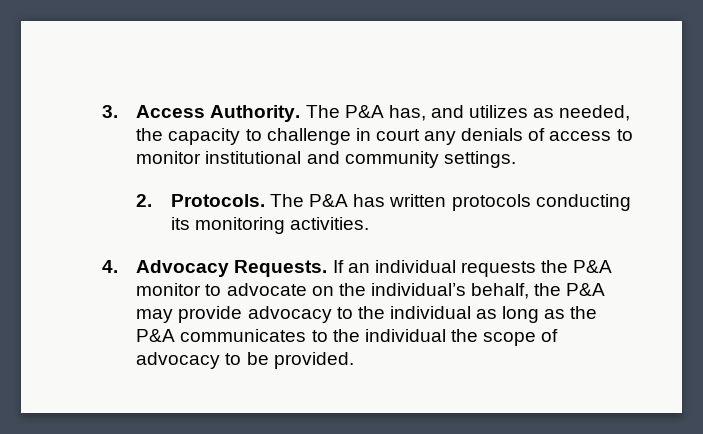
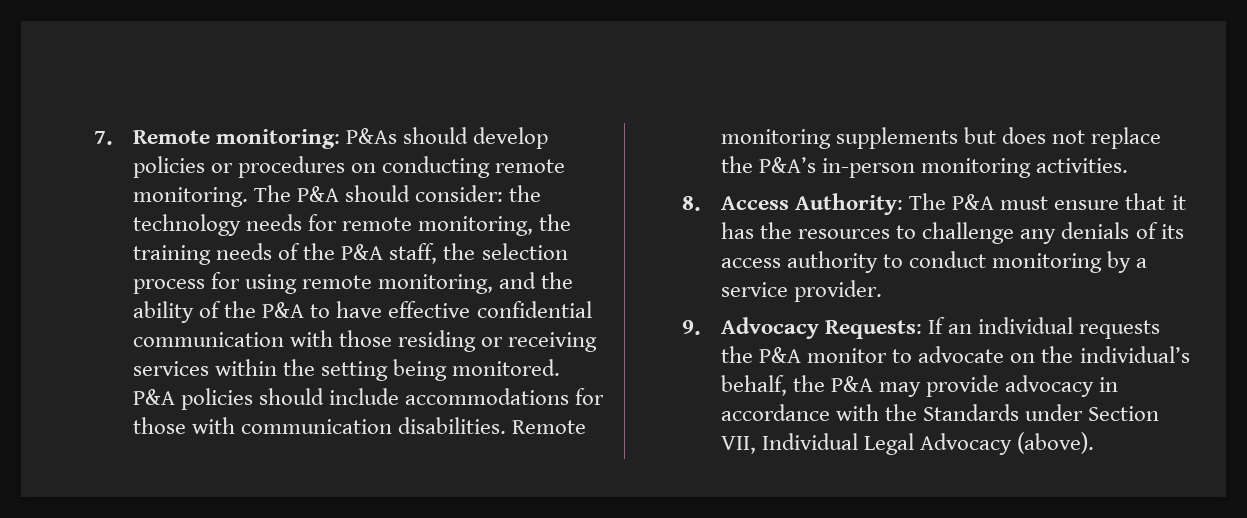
[101,105,631,122] [136,128,633,145] [136,151,516,168] [136,194,631,211] [170,217,370,234] [101,260,328,277] 3. Access Authority. The P&A has, and utilizes as needed, the capacity to challenge in court any denials of access to monitor institutional and community settings. // 2. Protocols. The P&A has written protocols conducting its monitoring activities. // 4. Advocacy Requests. -> [93,127,549,149] [132,156,566,178] [132,185,542,207] [132,214,572,236] [132,243,568,265] [132,272,574,294] [132,301,592,323] [132,330,598,352] [132,359,561,381] [132,388,605,410] [132,417,587,434] [720,127,1162,149] [720,156,1129,178] [681,193,1186,215] [720,222,1184,244] [720,251,1148,273] [720,280,883,302] [681,317,923,339] 7. Remote monitoring: P&As should develop policies or procedures on conducting remote monitoring. The P&A should consider: the technology needs for remote monitoring, the training needs of the P&A staff, the selection process for using remote monitoring, and the ability of the P&A to have effective confidential communication with those residing or receiving services within the setting being monitored. P&A policies should include accommodations for those with communication disabilities. Remote monitoring supplements but does not replace the P&A’s in-person monitoring activities. // 8. Access Authority: The P&A must ensure that it has the resources to challenge any denials of its access authority to conduct monitoring by a service provider. // 9. Advocacy Requests:
[336,306,598,323] [136,329,559,346] [136,352,354,369] to the individual as long as the P&A communicates to the individual the scope of advocacy to be provided. -> [1099,377,1119,392] [720,404,1160,421] [720,432,1095,455] in accordance with the Standards under Section VII, Individual Legal Advocacy (above).

